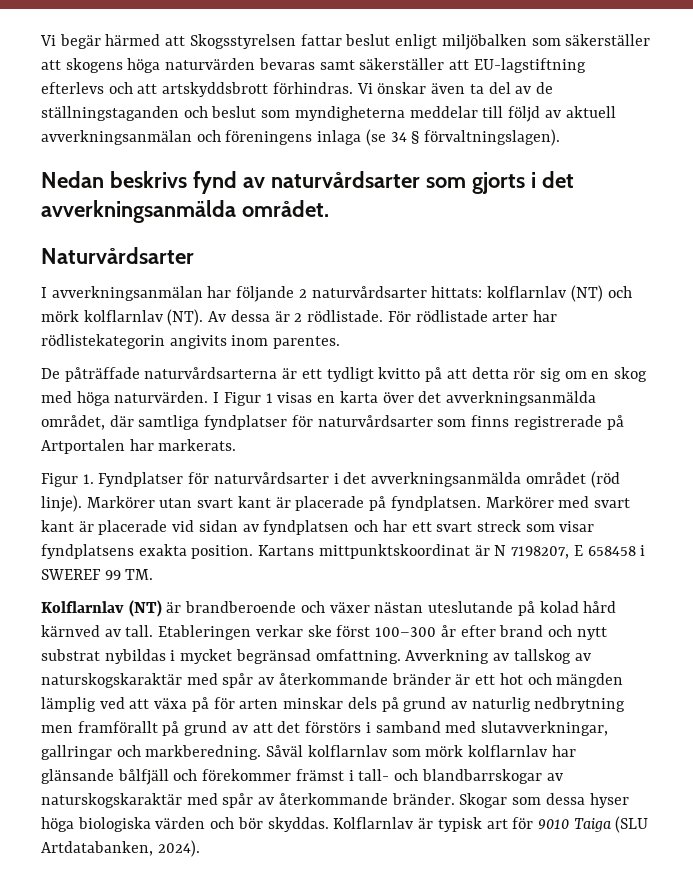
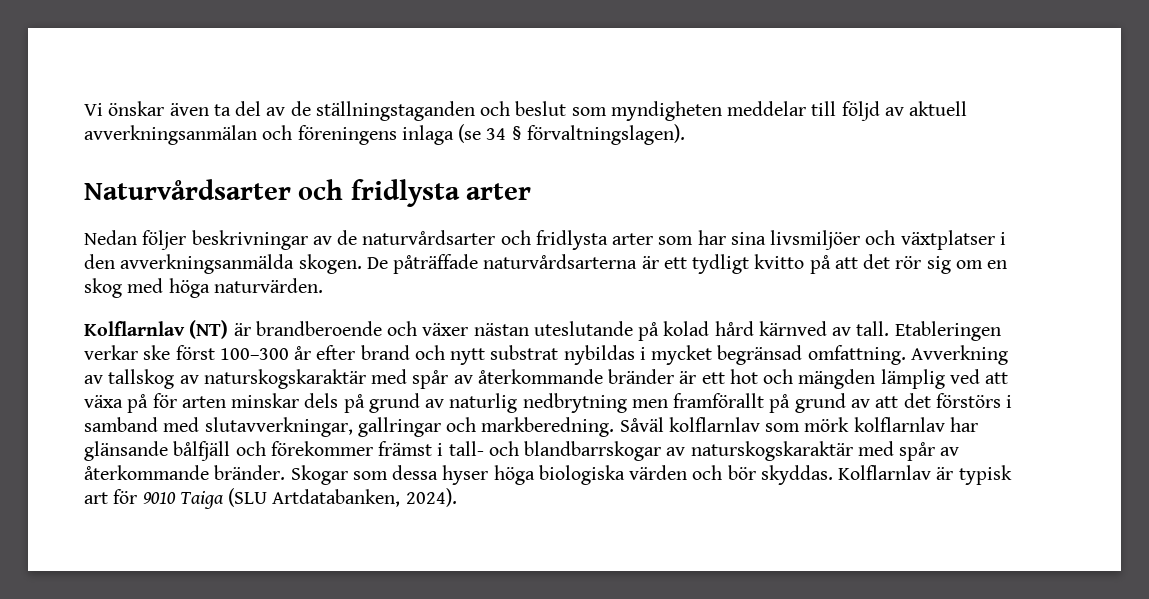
[40,34,651,50] [41,58,586,73] [41,82,373,97] Vi begär härmed att Skogsstyrelsen fattar beslut enligt miljöbalken som säkerställer att skogens höga naturvärden bevaras samt säkerställer att EU-lagstiftning efterlevs och att artskyddsbrott förhindras. Vi -> [84,103,103,116] Vi
[294,106,405,121] myndigheterna -> [610,101,722,121] myndigheten
[41,171,574,194] [41,200,329,223] [41,247,194,264] [41,285,632,302] [41,309,557,326] [41,334,341,349] Nedan beskrivs fynd av naturvårdsarter som gjorts i det avverkningsanmälda området. // Naturvårdsarter // I avverkningsanmälan har följande 2 naturvårdsarter hittats: kolflarnlav (NT) och mörk kolflarnlav (NT). Av dessa är 2 rödlistade. För rödlistade arter har rödlistekategorin angivits inom parentes. // -> [84,179,532,207] [84,230,1006,250] [84,254,362,274] Naturvårdsarter och fridlysta arter // Nedan följer beskrivningar av de naturvårdsarter och fridlysta arter som har sina livsmiljöer och växtplatser i den avverkningsanmälda skogen.
[471,367,509,379] detta -> [863,254,891,269] det
[213,391,596,406] [41,415,624,430] [41,439,237,454] [41,471,620,488] [41,495,630,512] [41,520,595,535] [41,544,646,559] [41,569,154,580] I Figur 1 visas en karta över det avverkningsanmälda området, där samtliga fyndplatser för naturvårdsarter som finns registrerade på Artportalen har markerats. // Figur 1. Fyndplatser för naturvårdsarter i det avverkningsanmälda området (röd linje). Markörer utan svart kant är placerade på fyndplatsen. Markörer med svart kant är placerade vid sidan av fyndplatsen och har ett svart streck som visar fyndplatsens exakta position. Kartans mittpunktskoordinat är N 7198207, E 658458 i SWEREF 99 TM. -> (323, 285) none

